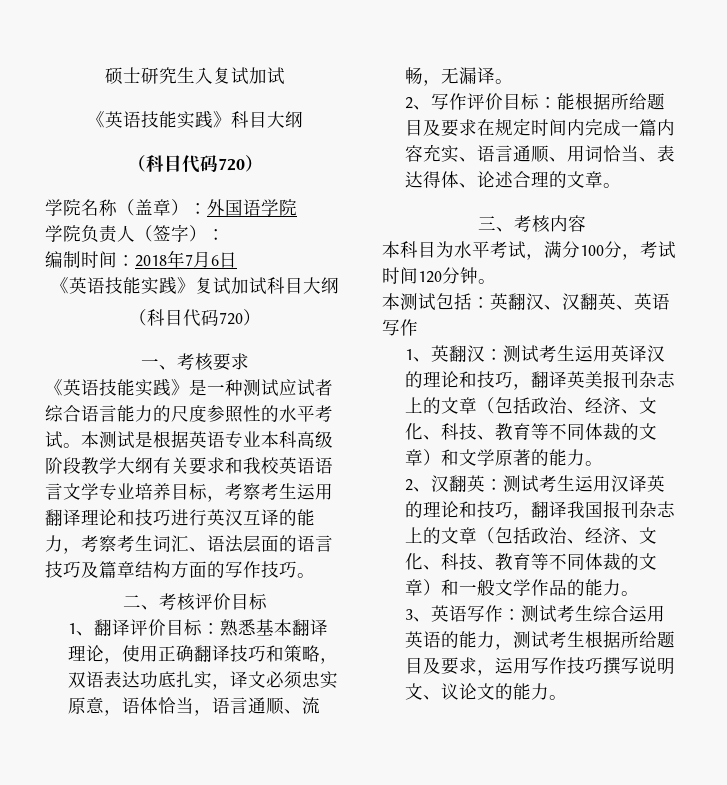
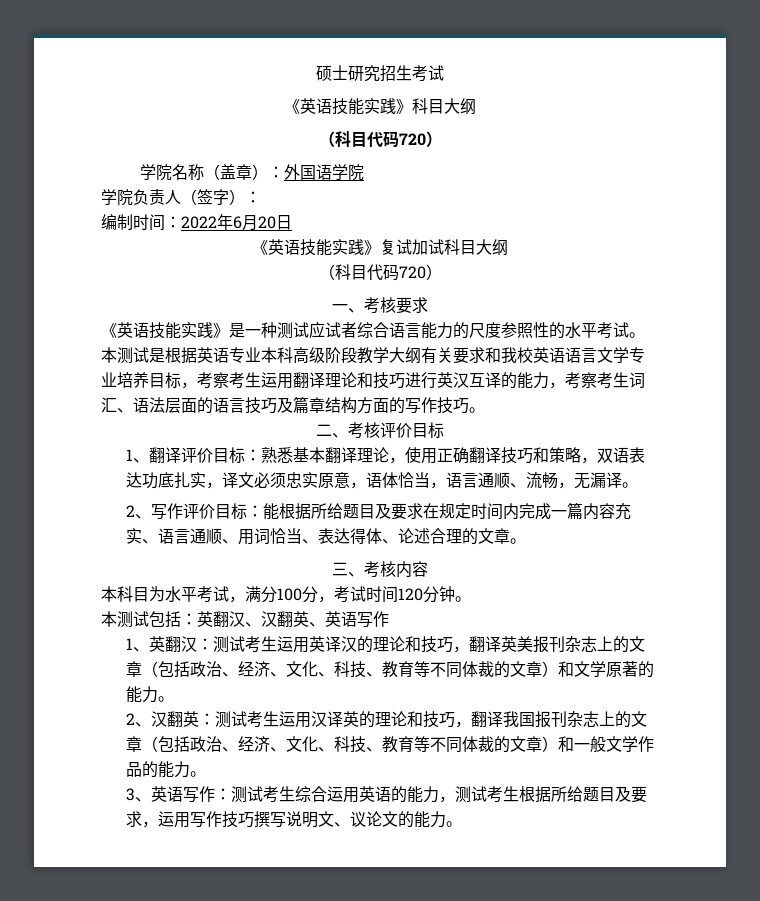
[177,67,267,85] 生入复试加 -> [380,65,428,82] 招生考
[135,250,219,268] 2018年7月6 -> [181,214,276,231] 2022年6月20

